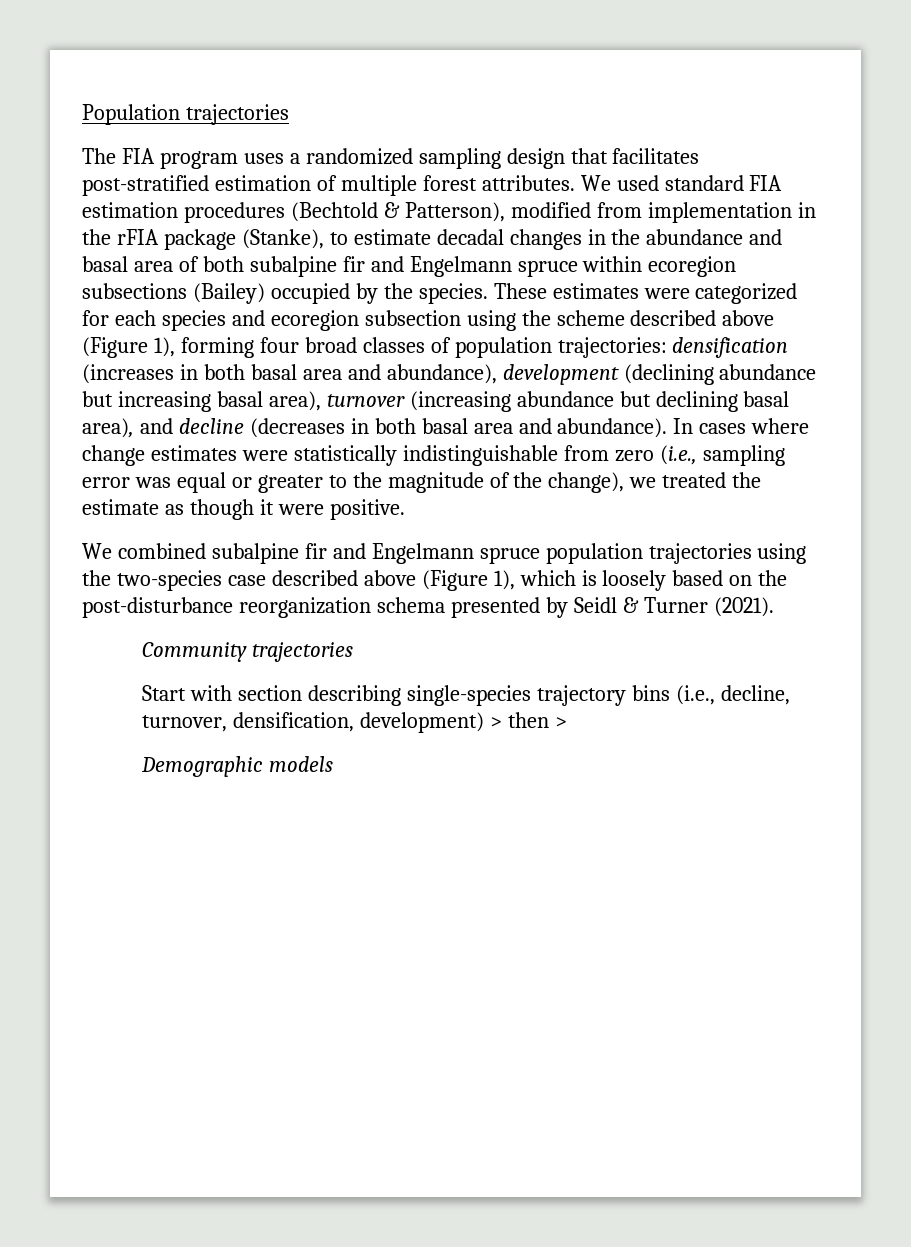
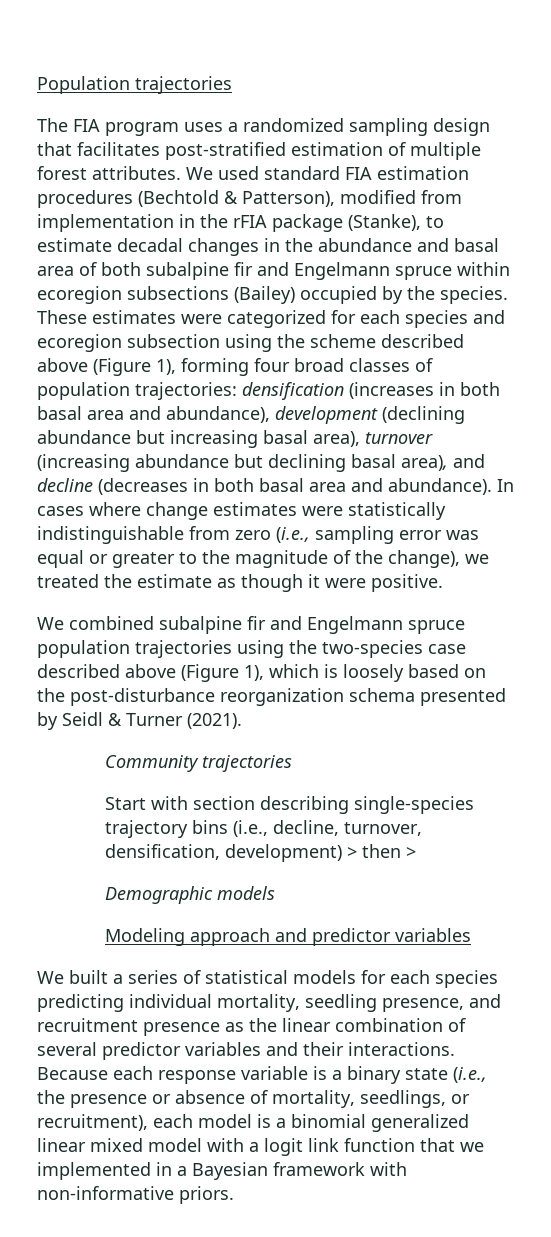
(334, 764) none -> [105,928,472,946] [37,970,498,988] [37,994,501,1012] [37,1018,466,1036] [37,1042,455,1060] [37,1066,487,1084] [37,1090,470,1108] [37,1114,469,1132] [37,1138,484,1156] [37,1162,407,1180] [37,1186,234,1204] // Modeling approach and predictor variables // We built a series of statistical models for each species predicting individual mortality, seedling presence, and recruitment presence as the linear combination of several predictor variables and their interactions. Because each response variable is a binary state (i.e., the presence or absence of mortality, seedlings, or recruitment), each model is a binomial generalized linear mixed model with a logit link function that we implemented in a Bayesian framework with non-informative priors.

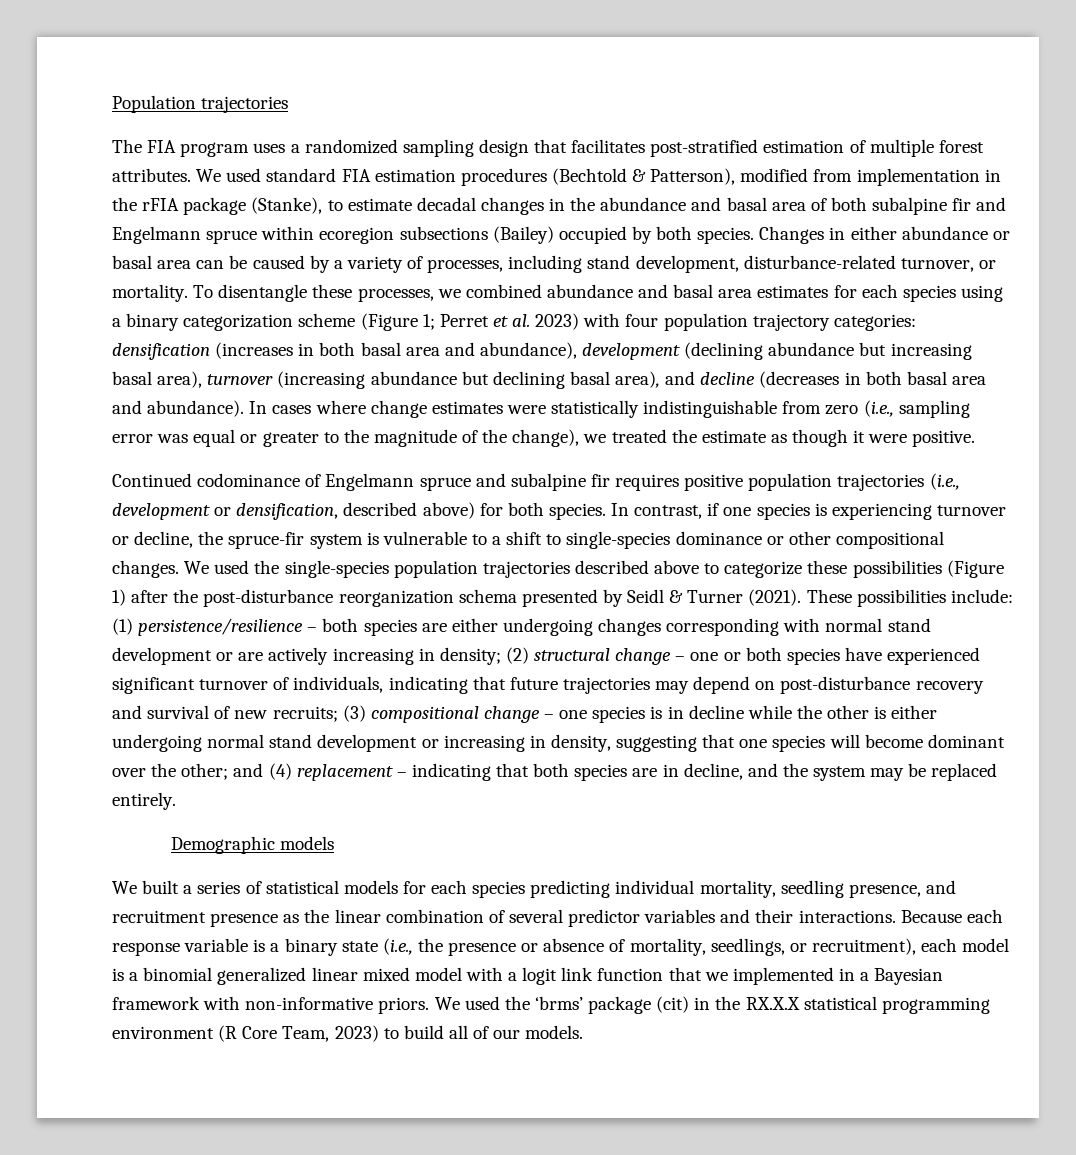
[407,286,508,304] [37,310,505,328] [37,334,464,352] [37,358,433,376] [37,382,237,400] the species. These estimates were categorized for each species and ecoregion subsection using the scheme described above (Figure 1), forming four broad classes of population trajectories: -> [656,226,1010,244] [112,255,996,273] [112,284,1003,302] [112,313,916,331] both species. Changes in either abundance or basal area can be caused by a variety of processes, including stand development, disturbance-related turnover, or mortality. To disentangle these processes, we combined abundance and basal area estimates for each species using a binary categorization scheme (Figure 1; Perret et al. 2023) with four population trajectory categories:
[37,616,465,634] [37,640,466,658] [37,664,486,682] We combined subalpine fir and Engelmann spruce population trajectories using the two-species case described above (Figure 1), which is loosely based on -> [112,473,960,491] [112,502,1006,520] [112,531,944,549] [112,560,1004,578] [112,589,169,606] Continued codominance of Engelmann spruce and subalpine fir requires positive population trajectories (i.e., development or densification, described above) for both species. In contrast, if one species is experiencing turnover or decline, the spruce-fir system is vulnerable to a shift to single-species dominance or other compositional changes. We used the single-species population trajectories described above to categorize these possibilities (Figure 1) after
[105,755,293,772] [105,796,475,814] [105,820,423,838] [105,844,417,862] [105,886,276,904] [105,928,472,946] // Community trajectories // Start with section describing single-species trajectory bins (i.e., decline, turnover, densification, development) > then > // Demographic models // Modeling approach and predictor variables -> [806,589,1013,607] [112,618,931,636] [112,647,981,665] [112,676,984,694] [112,705,938,723] [112,734,1005,752] [112,763,998,781] [112,792,176,810] [170,836,334,854] These possibilities include: (1) persistence/resilience – both species are either undergoing changes corresponding with normal stand development or are actively increasing in density; (2) structural change – one or both species have experienced significant turnover of individuals, indicating that future trajectories may depend on post-disturbance recovery and survival of new recruits; (3) compositional change – one species is in decline while the other is either undergoing normal stand development or increasing in density, suggesting that one species will become dominant over the other; and (4) replacement – indicating that both species are in decline, and the system may be replaced entirely. // Demographic models
(234, 1195) none -> [434,996,990,1014] [112,1025,584,1042] We used the ‘brms’ package (cit) in the RX.X.X statistical programming environment (R Core Team, 2023) to build all of our models.

